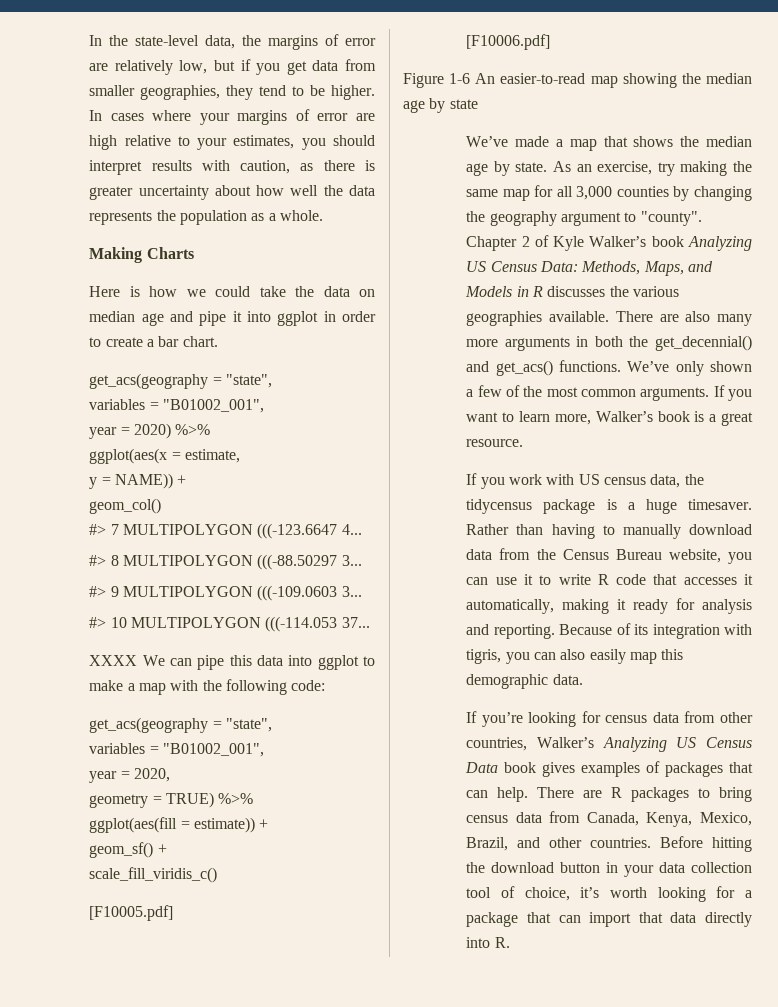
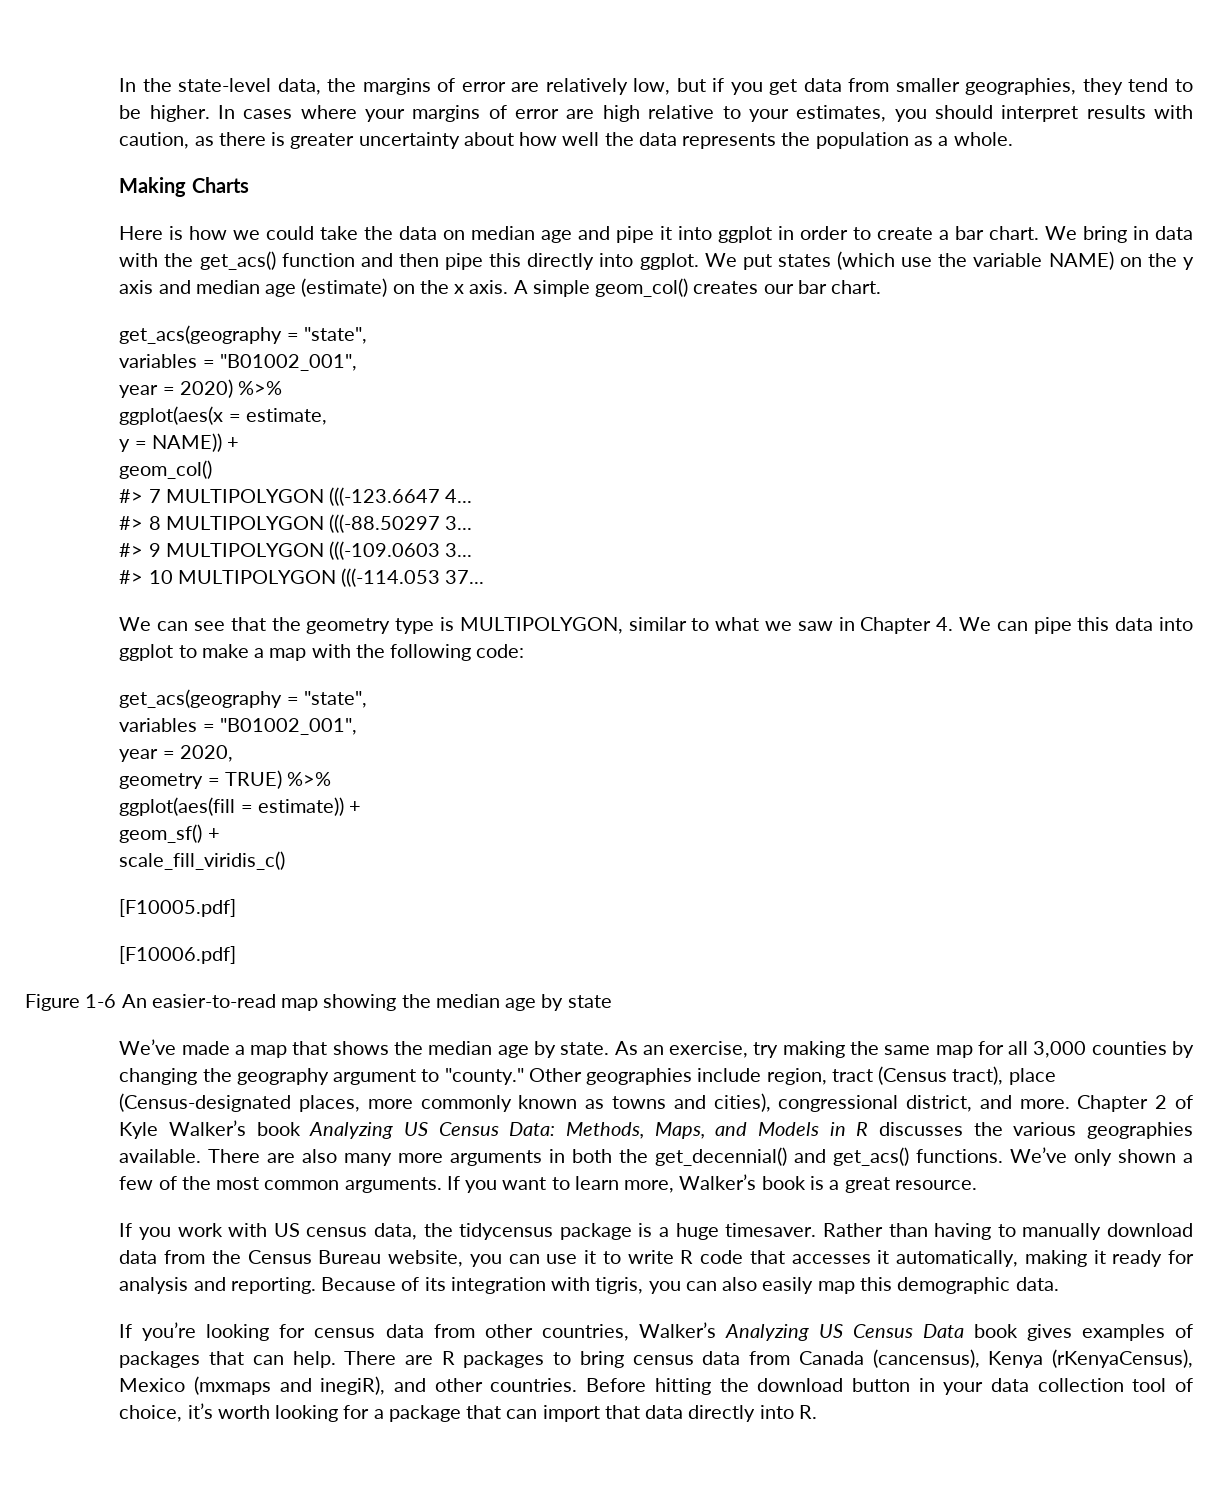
(218, 341) none -> [1045,226,1194,243] [119,251,1194,270] [119,278,882,297] We bring in data with the get_acs() function and then pipe this directly into ggplot. We put states (which use the variable NAME) on the y axis and median age (estimate) on the x axis. A simple geom_col() creates our bar chart.
[89,655,138,666] XXXX -> [119,617,954,634] We can see that the geometry type is MULTIPOLYGON, similar to what we saw in Chapter 4.
[640,211,702,226] "county". -> [444,1066,1056,1085] [119,1093,1070,1112] "county." Other geographies include region, tract (Census tract), place (Census-designated places, more commonly known as towns and cities), congressional district, and more.
[586,812,752,827] [466,837,509,851] Canada, Kenya, Mexico, Brazil, -> [798,1349,1193,1368] [119,1376,386,1395] Canada (cancensus), Kenya (rKenyaCensus), Mexico (mxmaps and inegiR),

